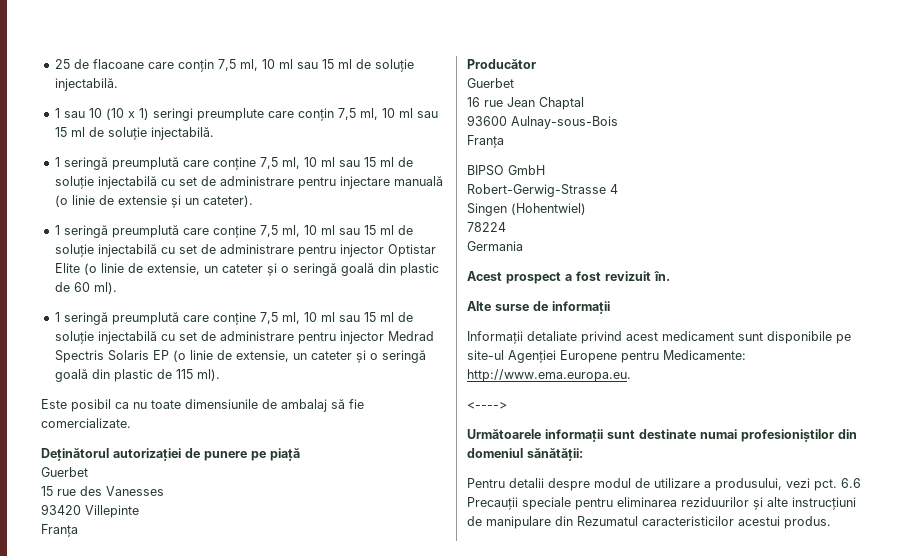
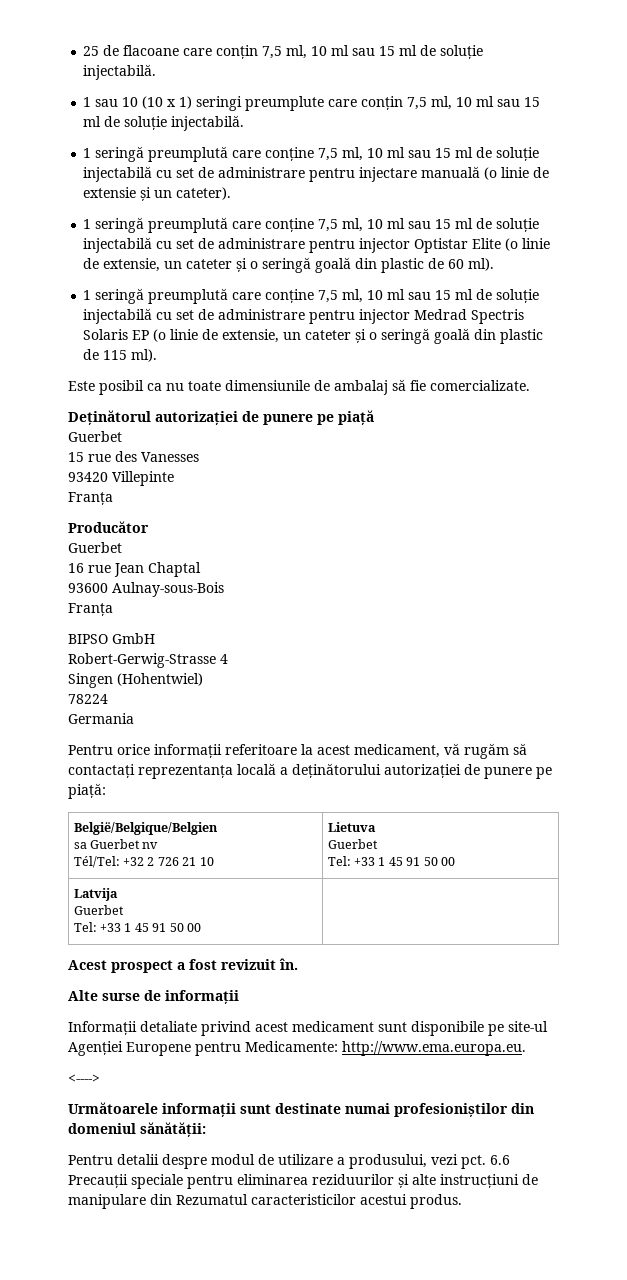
(523, 246) none -> [68,743,527,759] [68,763,552,779] [68,783,106,799] [73,822,218,835] [73,839,159,849] [73,856,214,868] [327,822,376,832] [327,839,378,849] [327,856,455,866] [73,888,118,901] [73,905,124,915] [73,922,201,932] // Pentru orice informații referitoare la acest medicament, vă rugăm să contactați reprezentanța locală a deținătorului autorizației de punere pe piață: // België/Belgique/Belgien // sa Guerbet nv // Tél/Tel: +32 2 726 21 10 | Lietuva // Guerbet // Tel: +33 1 45 91 50 00 // Latvija // Guerbet // Tel: +33 1 45 91 50 00 |

